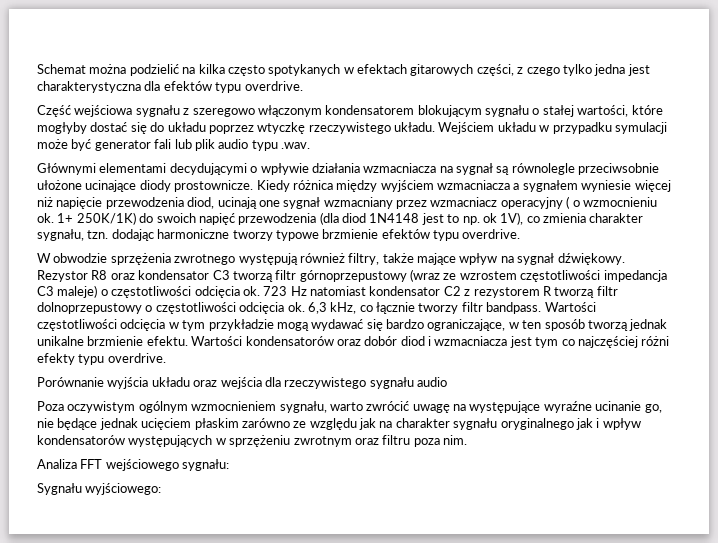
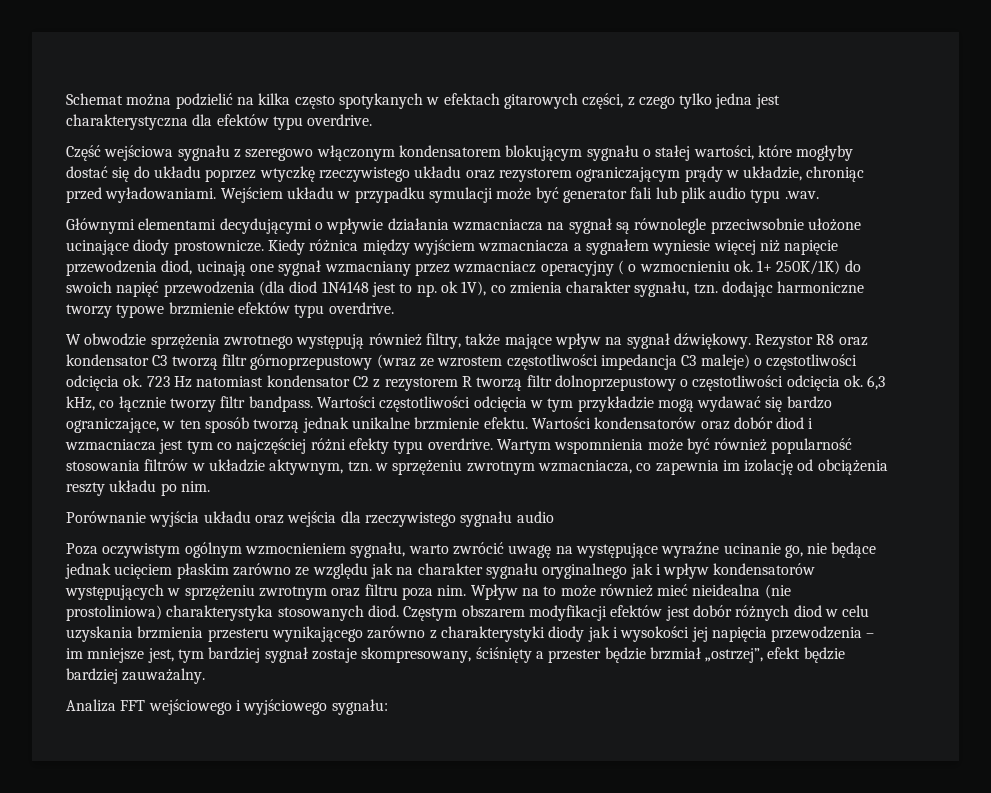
[394,122,435,132] układu. -> [414,166,865,182] [66,187,217,203] układu oraz rezystorem ograniczającym prądy w układzie, chroniąc przed wyładowaniami.
(166, 358) none -> [496,438,853,454] [66,459,888,475] [66,480,210,496] Wartym wspomnienia może być również popularność stosowania filtrów w układzie aktywnym, tzn. w sprzężeniu zwrotnym wzmacniacza, co zapewnia im izolację od obciążenia reszty układu po nim.
(467, 440) none -> [470,584,791,600] [66,605,870,621] [66,626,875,642] [66,647,845,663] [66,668,206,684] Wpływ na to może również mieć nieidealna (nie prostoliniowa) charakterystyka stosowanych diod. Częstym obszarem modyfikacji efektów jest dobór różnych diod w celu uzyskania brzmienia przesteru wynikającego zarówno z charakterystyki diody jak i wysokości jej napięcia przewodzenia – im mniejsze jest, tym bardziej sygnał zostaje skompresowany, ściśnięty a przester będzie brzmiał „ostrzej”, efekt będzie bardziej zauważalny.
(179, 465) none -> [235,699,328,715] i wyjściowego
[37,483,162,495] // Sygnału wyjściowego: -> (388, 707) none

